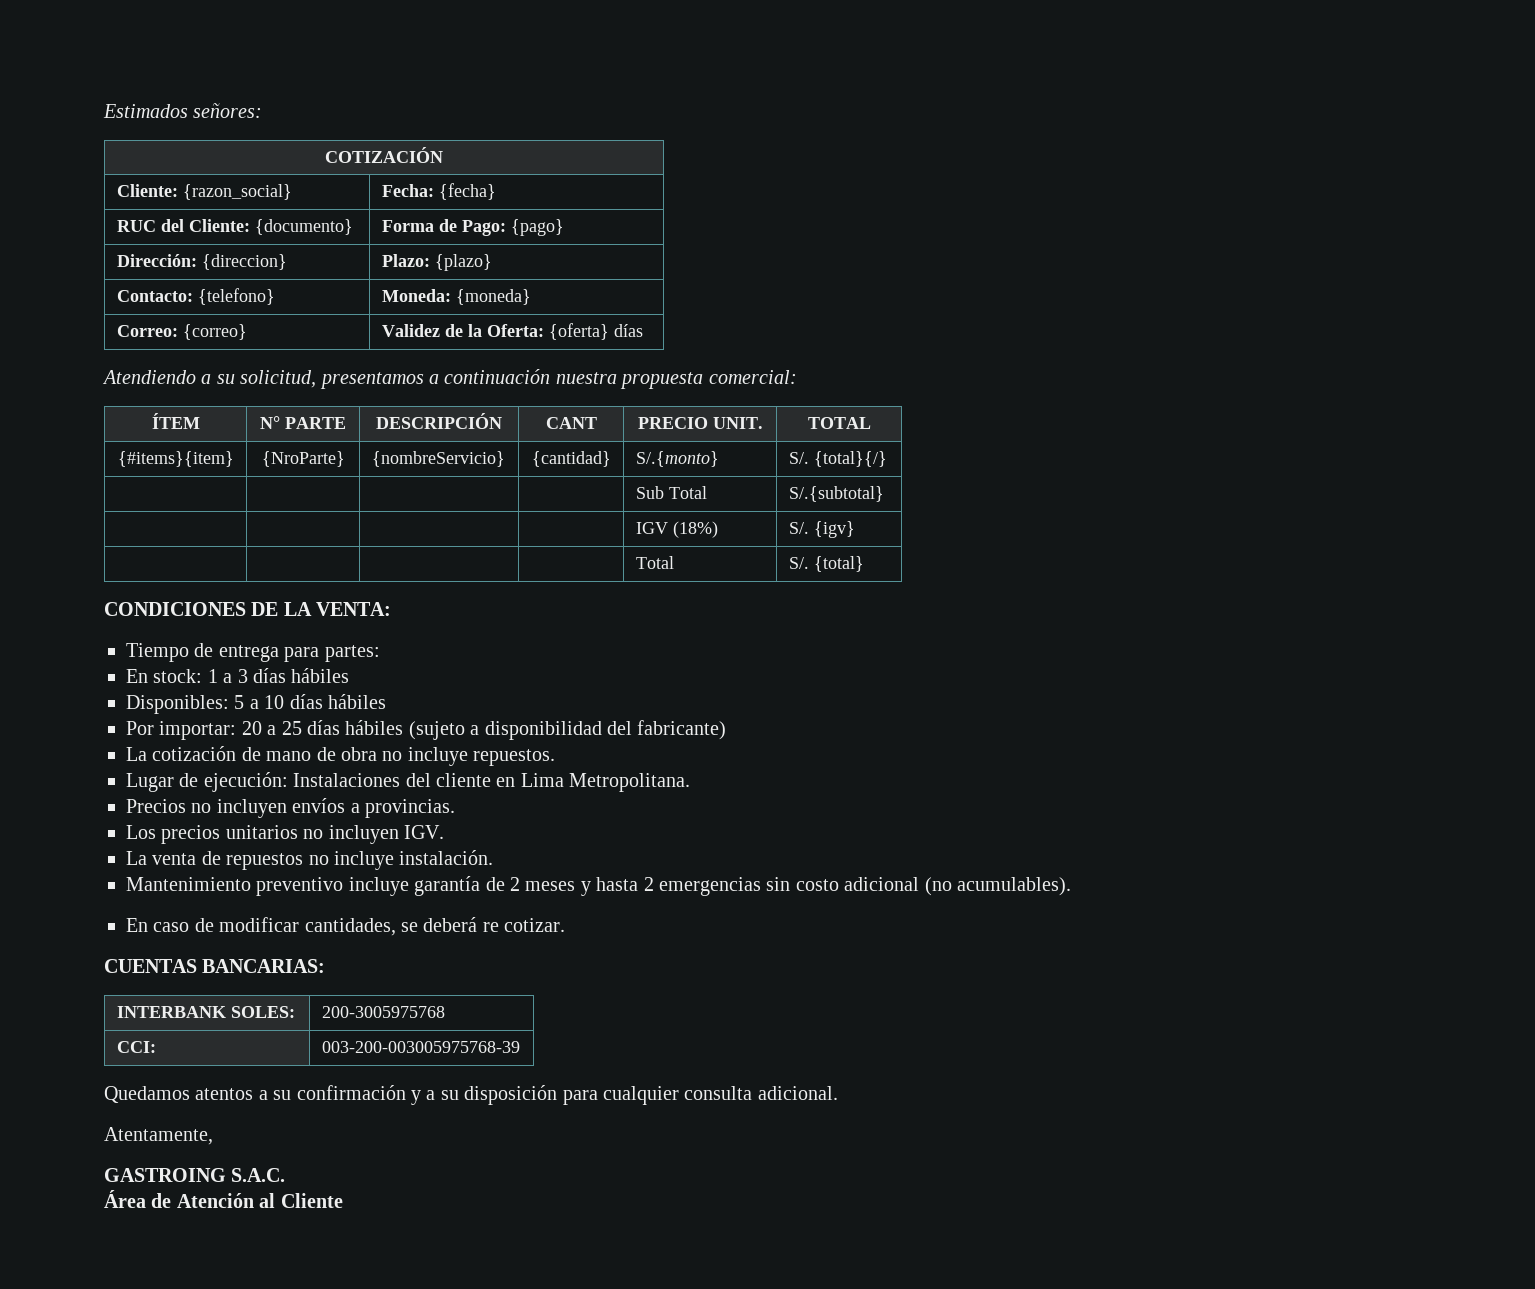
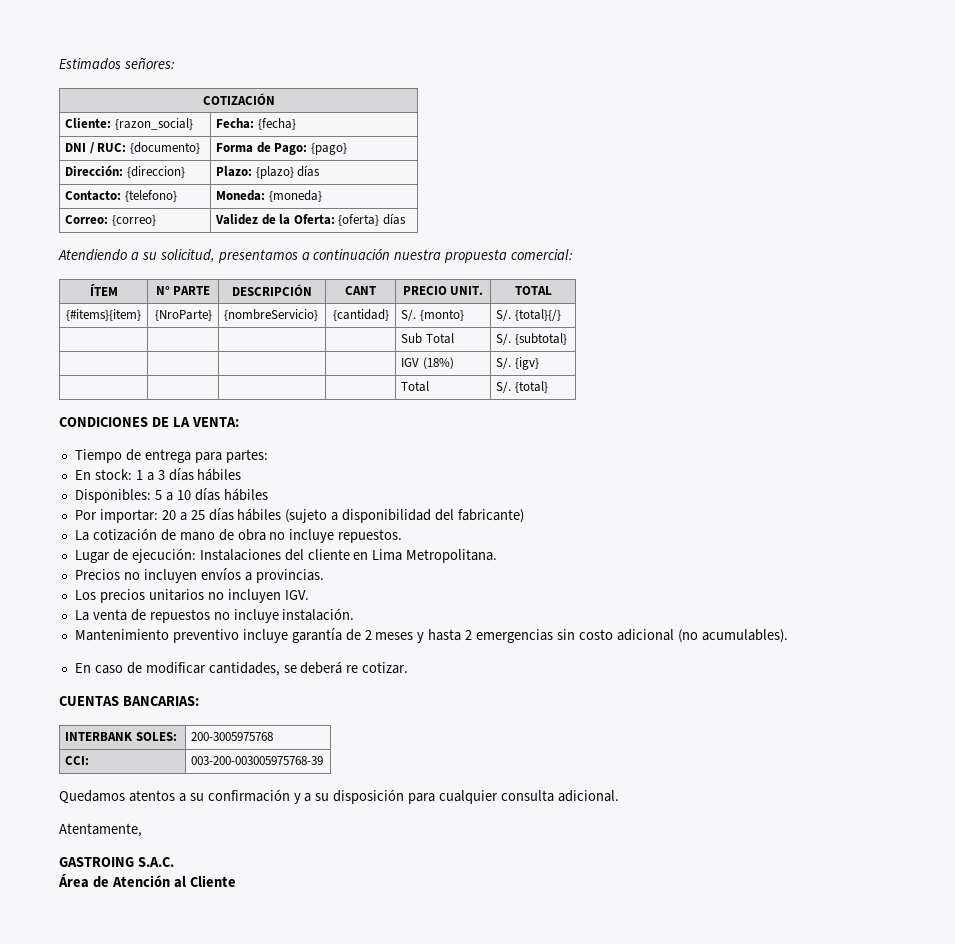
[116,219,250,232] RUC del Cliente: -> [65,142,127,154] DNI / RUC:
(492, 262) none -> [297,165,321,177] días
[635,451,719,467] S/.{monto} -> [401,309,464,321] S/. {monto}
[788,486,884,502] S/.{subtotal} -> [496,333,567,345] S/. {subtotal}

